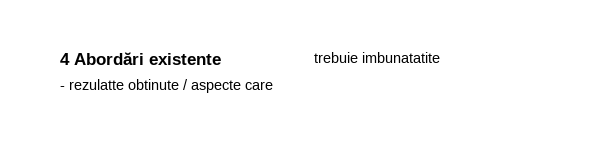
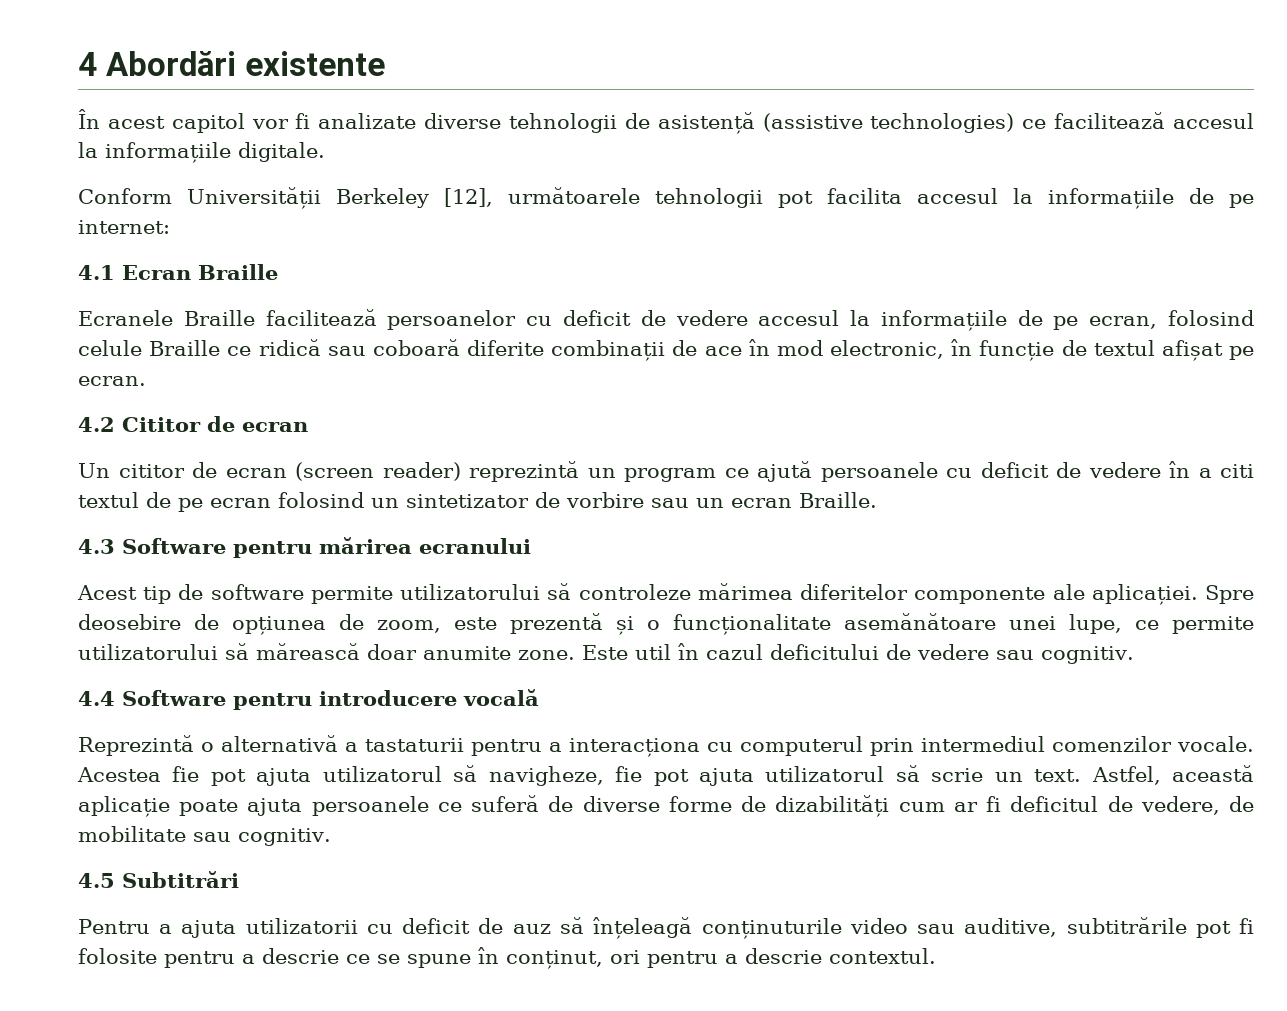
[60,79,273,93] [314,52,440,63] - rezulatte obtinute / aspecte care trebuie imbunatatite -> [78,109,1255,134] [78,142,325,163] [78,187,1254,209] [78,220,170,234] [78,264,278,280] [78,309,1255,331] [78,339,1254,361] [78,376,146,386] [78,416,308,432] [78,461,1254,482] [78,492,877,512] [78,537,531,558] [77,583,1255,605] [78,613,1254,635] [78,643,1134,664] [78,689,539,710] [78,735,1254,757] [77,765,1254,786] [78,795,1255,817] [78,826,331,846] [78,871,239,888] [78,917,1254,939] [78,947,936,969] În acest capitol vor fi analizate diverse tehnologii de asistență (assistive technologies) ce facilitează accesul la informațiile digitale. // Conform Universității Berkeley [12], următoarele tehnologii pot facilita accesul la informațiile de pe internet: // 4.1 Ecran Braille // Ecranele Braille facilitează persoanelor cu deficit de vedere accesul la informațiile de pe ecran, folosind celule Braille ce ridică sau coboară diferite combinații de ace în mod electronic, în funcție de textul afișat pe ecran. // 4.2 Cititor de ecran // Un cititor de ecran (screen reader) reprezintă un program ce ajută persoanele cu deficit de vedere în a citi textul de pe ecran folosind un sintetizator de vorbire sau un ecran Braille. // 4.3 Software pentru mărirea ecranului // Acest tip de software permite utilizatorului să controleze mărimea diferitelor componente ale aplicației. Spre deosebire de opțiunea de zoom, este prezentă și o funcționalitate asemănătoare unei lupe, ce permite utilizatorului să mărească doar anumite zone. Este util în cazul deficitului de vedere sau cognitiv. // 4.4 Software pentru introducere vocală // Reprezintă o alternativă a tastaturii pentru a interacționa cu computerul prin intermediul comenzilor vocale. Acestea fie pot ajuta utilizatorul să navigheze, fie pot ajuta utilizatorul să scrie un text. Astfel, această aplicație poate ajuta persoanele ce suferă de diverse forme de dizabilități cum ar fi deficitul de vedere, de mobilitate sau cognitiv. // 4.5 Subtitrări // Pentru a ajuta utilizatorii cu deficit de auz să înțeleagă conținuturile video sau auditive, subtitrările pot fi folosite pentru a descrie ce se spune în conținut, ori pentru a descrie contextul.

